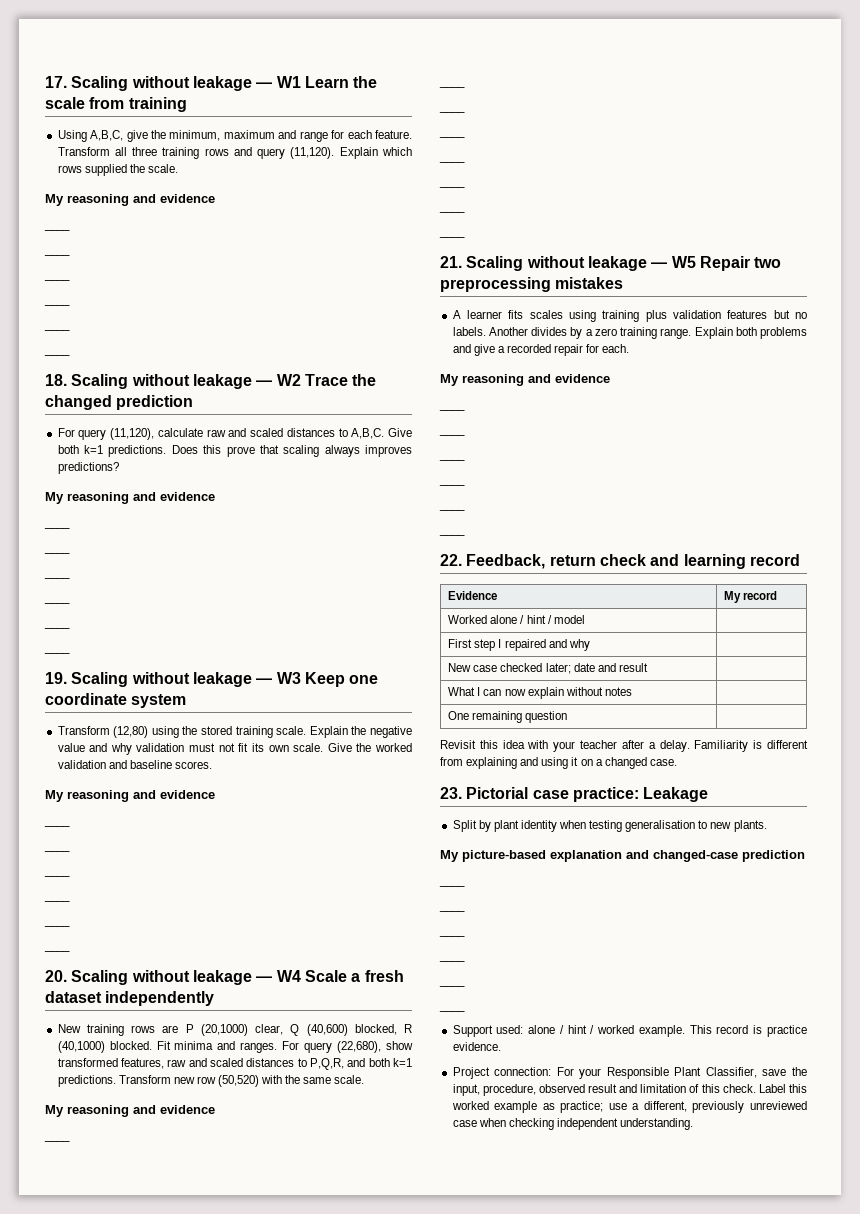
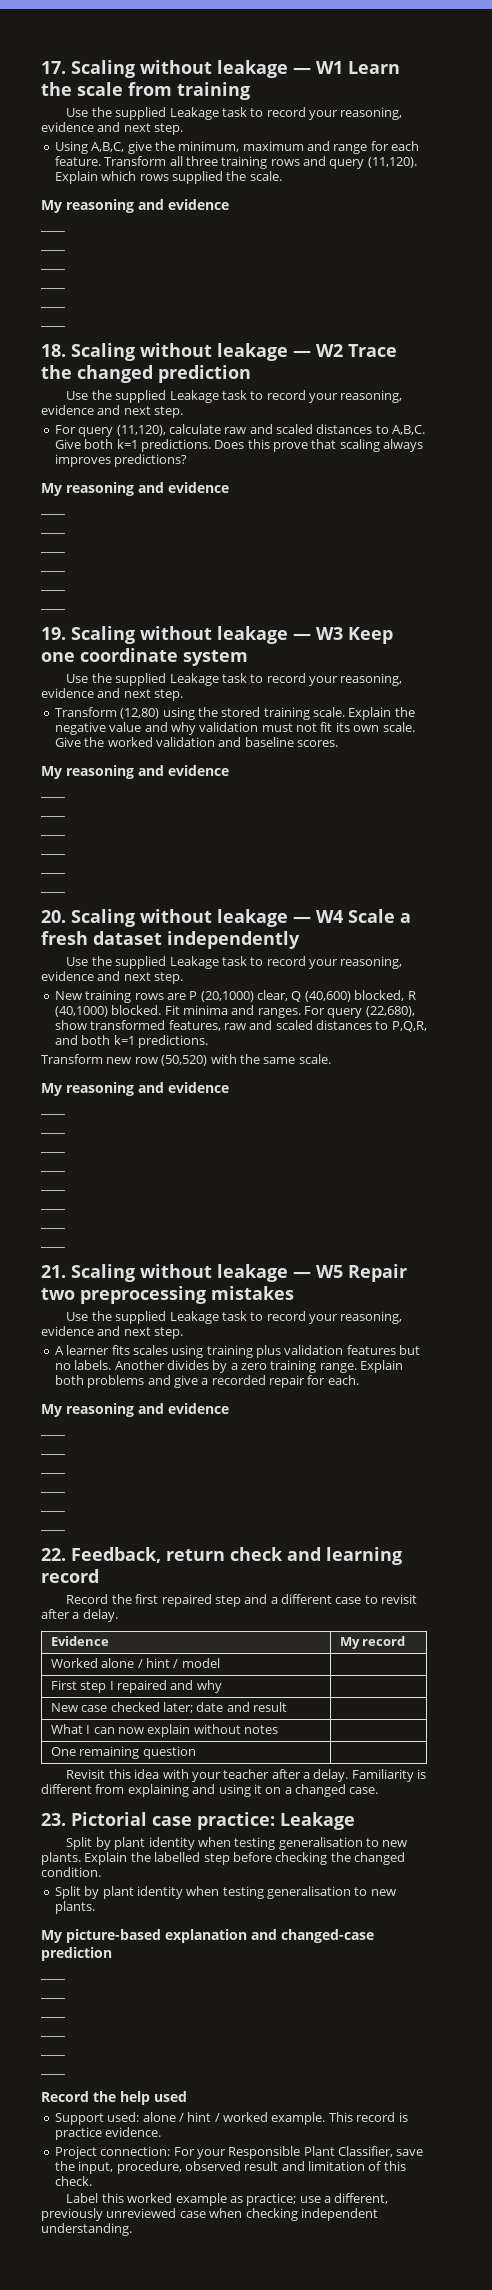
(187, 104) none -> [66,107,403,120] [41,122,184,135] // Use the supplied Leakage task to record your reasoning, evidence and next step.
(194, 402) none -> [66,390,403,403] [41,405,184,418] // Use the supplied Leakage task to record your reasoning, evidence and next step.
(187, 701) none -> [66,673,403,686] [41,688,184,701] // Use the supplied Leakage task to record your reasoning, evidence and next step.
(215, 998) none -> [66,956,403,969] [41,971,184,984] // Use the supplied Leakage task to record your reasoning, evidence and next step.
(116, 1081) none -> (208, 1041) //
(624, 283) none -> [66,1311,403,1324] [41,1326,184,1339] // Use the supplied Leakage task to record your reasoning, evidence and next step.
(800, 560) none -> [66,1594,418,1607] [41,1609,118,1622] // Record the first repaired step and a different case to revisit after a delay.
(709, 794) none -> [66,1837,408,1850] [41,1852,405,1865] [41,1867,101,1877] // Split by plant identity when testing generalisation to new plants. Explain the labelled step before checking the changed condition.
(465, 1010) none -> [41,2091,187,2105] // Record the help used
(756, 1088) none -> (92, 2181) //

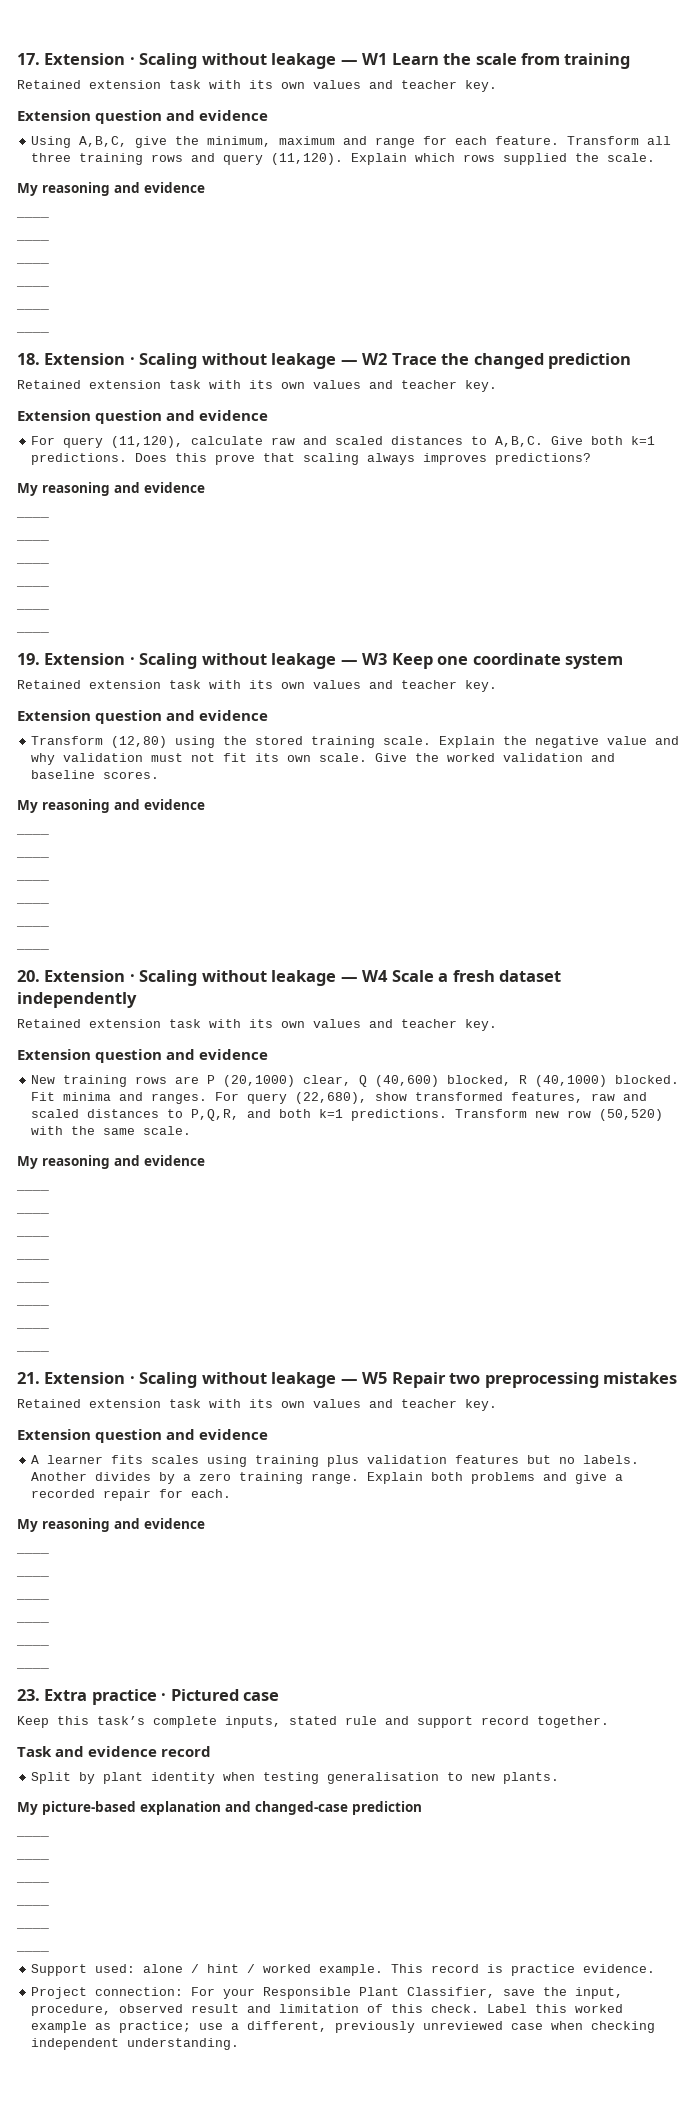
(66, 67) none -> [44,53,135,65] Extension ·
[66,107,403,120] [41,122,184,135] Use the supplied Leakage task to record your reasoning, evidence and next step. -> [17,80,497,92] [17,110,269,124] Retained extension task with its own values and teacher key. // Extension question and evidence
(66, 350) none -> [44,353,135,365] Extension ·
[66,390,403,403] [41,405,184,418] Use the supplied Leakage task to record your reasoning, evidence and next step. -> [17,380,497,392] [17,410,269,424] Retained extension task with its own values and teacher key. // Extension question and evidence
(66, 633) none -> [44,653,135,665] Extension ·
[66,673,403,686] [41,688,184,701] Use the supplied Leakage task to record your reasoning, evidence and next step. -> [17,680,497,692] [17,710,269,724] Retained extension task with its own values and teacher key. // Extension question and evidence
(66, 916) none -> [44,970,135,982] Extension ·
[66,956,403,969] [41,971,184,984] Use the supplied Leakage task to record your reasoning, evidence and next step. -> [17,1019,497,1031] [17,1049,269,1063] Retained extension task with its own values and teacher key. // Extension question and evidence
(208, 1041) // -> (448, 1115) none
(66, 1271) none -> [44,1372,135,1384] Extension ·
[66,1311,403,1324] [41,1326,184,1339] Use the supplied Leakage task to record your reasoning, evidence and next step. -> [17,1399,497,1411] [17,1429,269,1443] Retained extension task with its own values and teacher key. // Extension question and evidence
[41,1547,402,1565] [41,1569,99,1583] [66,1594,418,1607] [41,1609,118,1622] [50,1636,109,1646] [339,1636,406,1649] [50,1658,220,1668] [50,1680,222,1693] [50,1702,288,1713] [50,1724,279,1737] [50,1746,196,1759] [66,1769,427,1782] [41,1784,379,1797] [41,1812,355,1830] [66,1837,408,1850] [41,1852,405,1865] [41,1867,101,1877] 22. Feedback, return check and learning record // Record the first repaired step and a different case to revisit after a delay. // Evidence | My record // Worked alone / hint / model | // First step I repaired and why | // New case checked later; date and result | // What I can now explain without notes | // One remaining question | // Revisit this idea with your teacher after a delay. Familiarity is different from explaining and using it on a changed case. // 23. Pictorial case practice: Leakage // Split by plant identity when testing generalisation to new plants. Explain the labelled step before checking the changed condition. -> [17,1689,280,1705] [17,1716,609,1728] [17,1746,212,1757] 23. Extra practice · Pictured case // Keep this task’s complete inputs, stated rule and support record together. // Task and evidence record
[41,2091,187,2105] // Record the help used -> (49, 1951) none
(92, 2181) // -> (480, 2008) none

